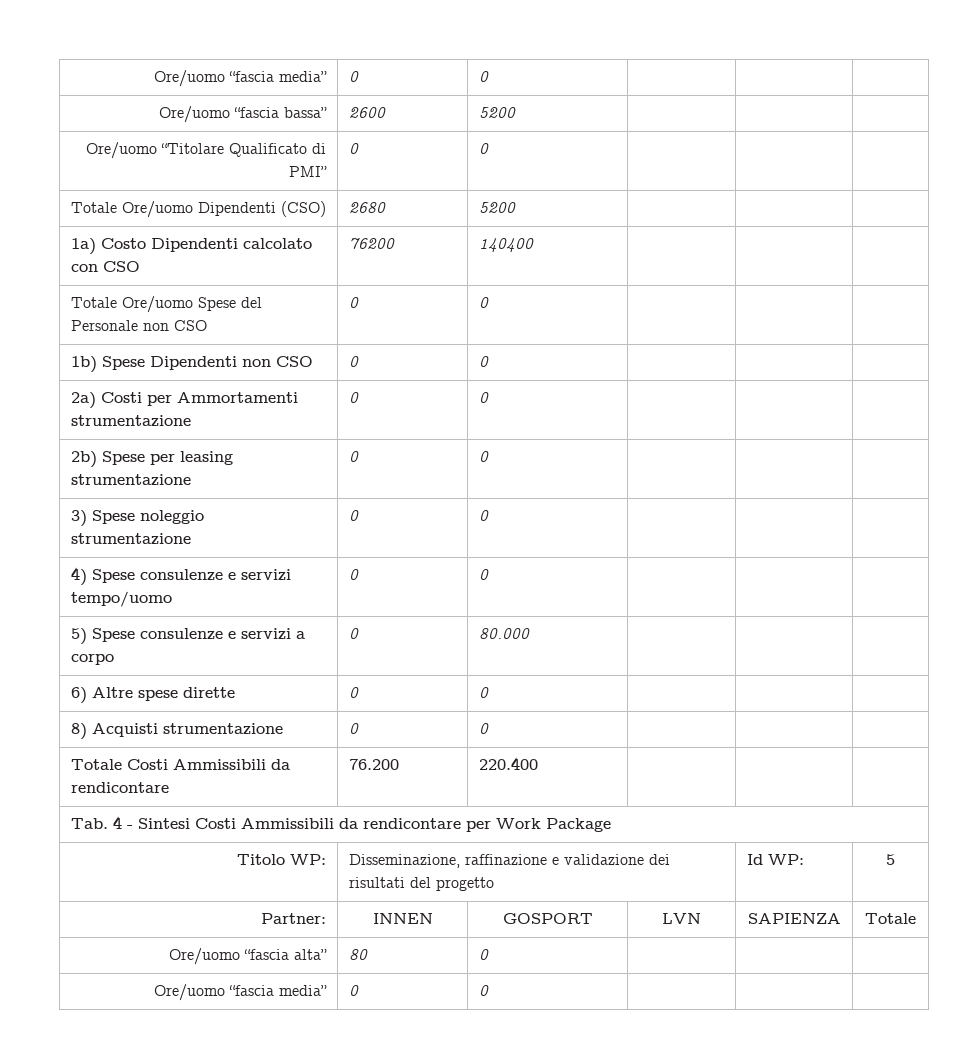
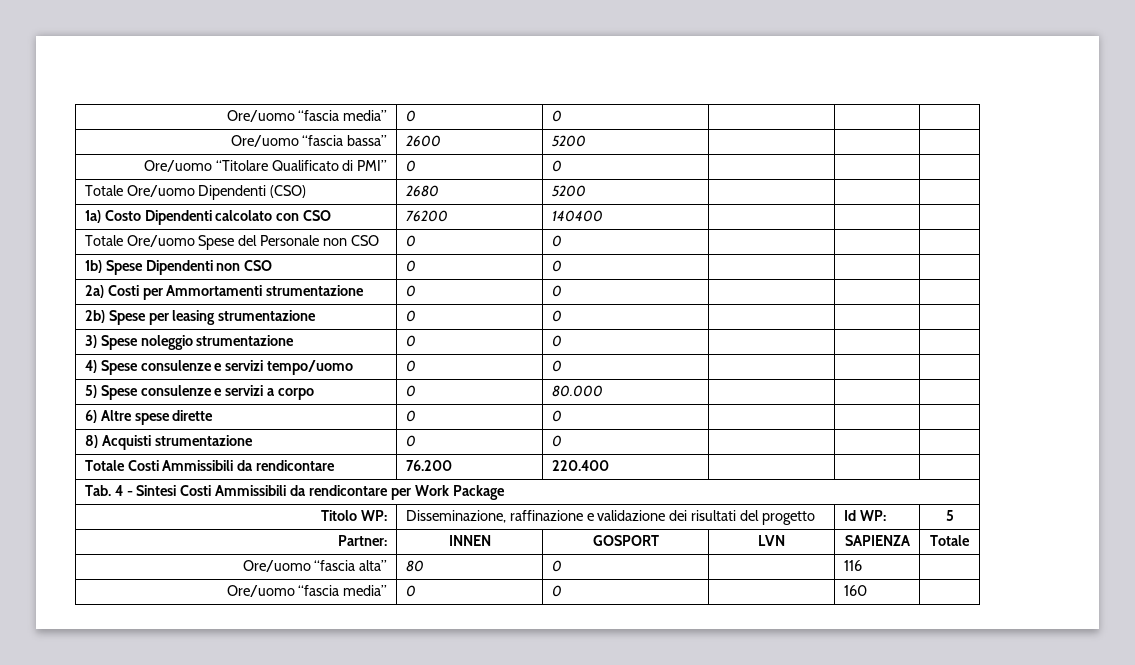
[154,984,328,1001] [348,985,359,996] [478,985,489,996] | // Ore/uomo “fascia media” | 0 | 0 | | -> [843,560,862,571] [226,585,388,597] [405,585,416,597] [551,585,562,597] [843,585,867,596] 116 | // Ore/uomo “fascia media” | 0 | 0 | | 160

